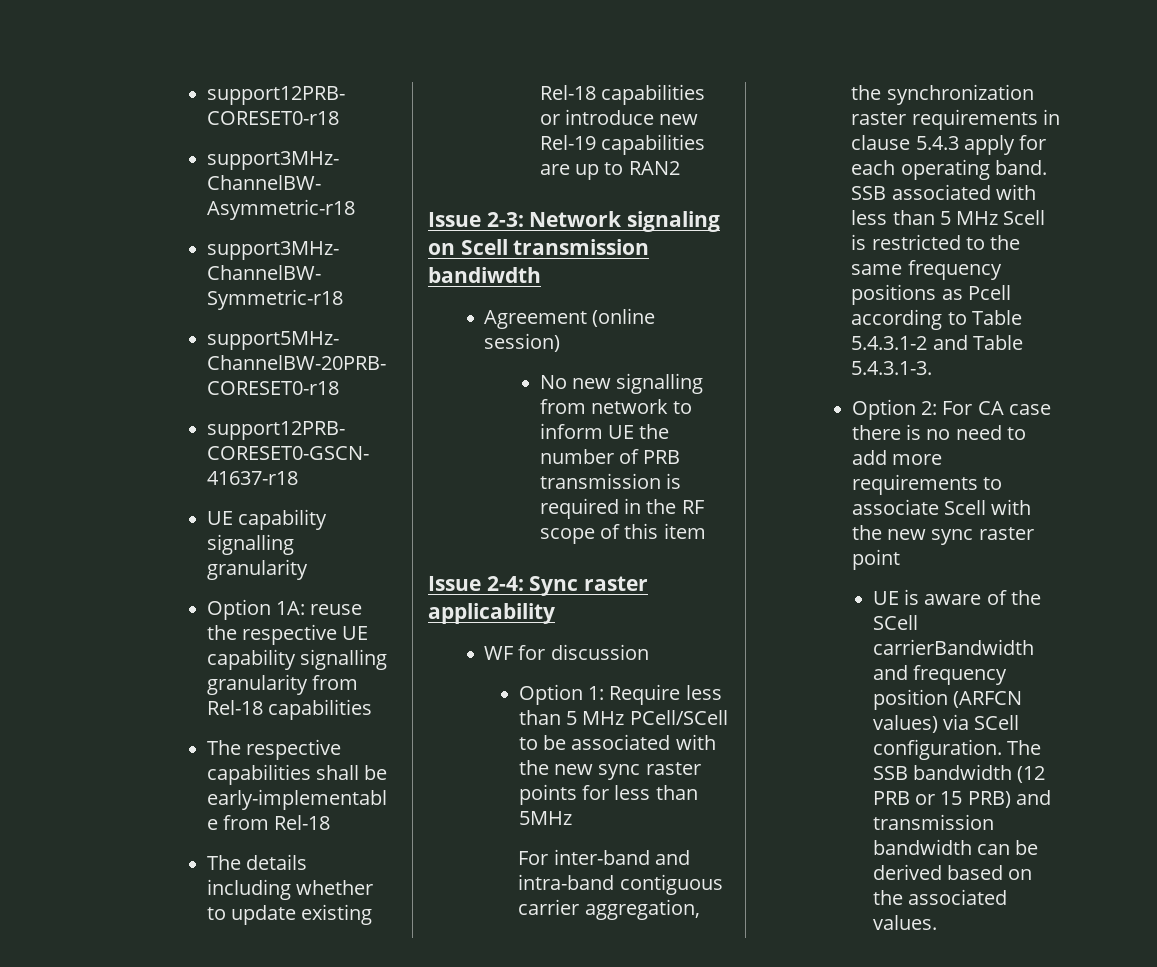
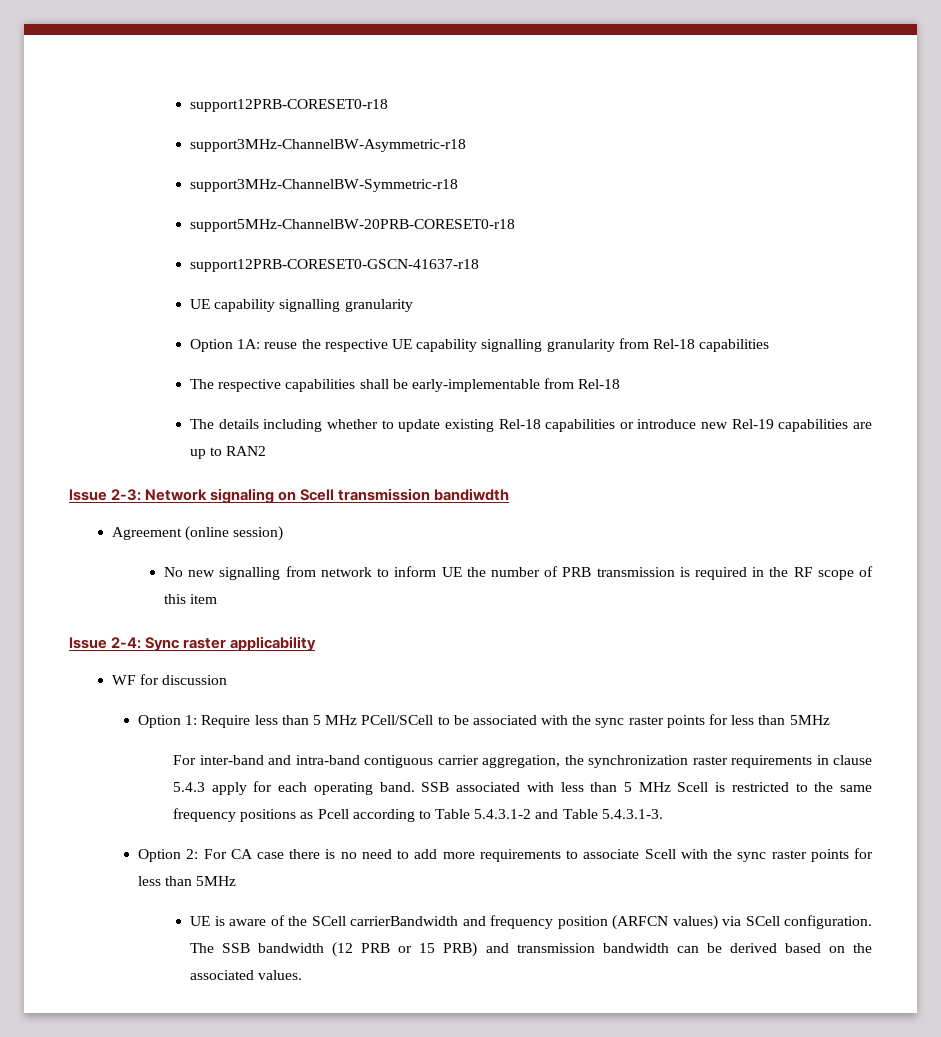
[554,764,594,775] new -> (592, 720) none
[887,527,1034,545] [851,549,900,570] new sync raster point -> [737,848,874,862] [138,876,237,886] sync raster points for less than 5MHz

